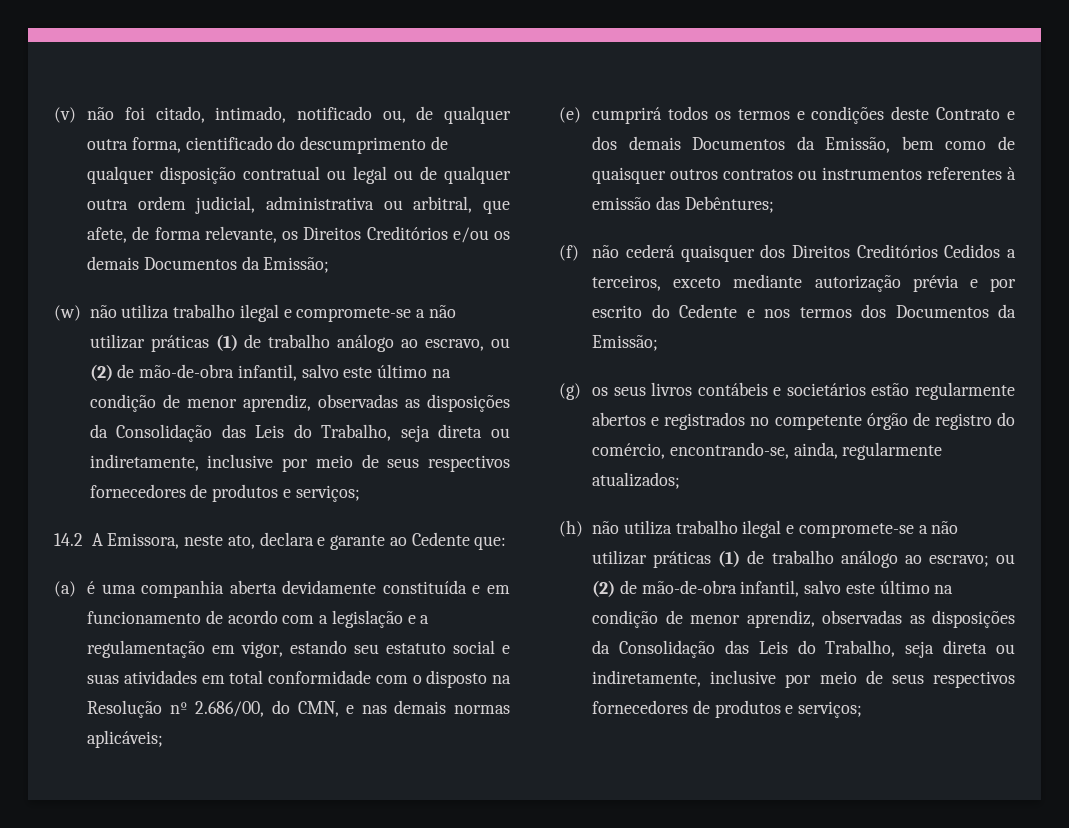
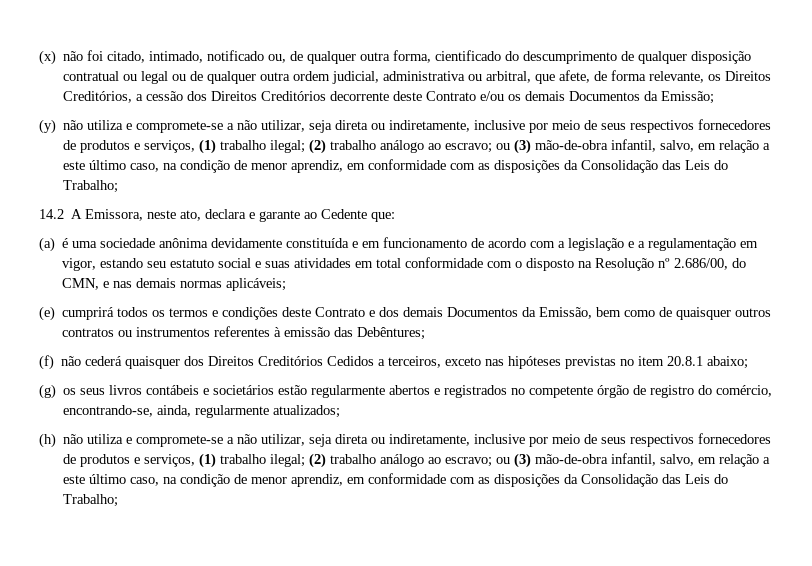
[54,107,76,123] (v) -> [39,50,56,65] (x)
[366,226,448,240] Creditórios -> [63,91,477,103] Creditórios, a cessão dos Direitos Creditórios decorrente deste Contrato
[54,304,456,322] [89,334,510,352] [89,364,451,381] [89,394,511,412] [89,424,392,442] (w) não utiliza trabalho ilegal e compromete-se a não utilizar práticas (1) de trabalho análogo ao escravo, ou (2) de mão-de-obra infantil, salvo este último na condição de menor aprendiz, observadas as disposições da Consolidação das Leis do Trabalho, -> [39,119,306,134] (y) não utiliza e compromete-se a não utilizar,
[295,485,360,502] serviços; -> [144,139,771,154] [63,159,729,173] [63,180,119,193] serviços, (1) trabalho ilegal; (2) trabalho análogo ao escravo; ou (3) mão-de-obra infantil, salvo, em relação a este último caso, na condição de menor aprendiz, em conformidade com as disposições da Consolidação das Leis do Trabalho;
[141,580,277,598] companhia aberta -> [100,238,209,248] sociedade anônima
[733,274,1016,292] [592,304,1017,318] [592,335,659,351] mediante autorização prévia e por escrito do Cedente e nos termos dos Documentos da Emissão; -> [485,356,749,369] nas hipóteses previstas no item 20.8.1 abaixo;
[675,520,959,538] [592,550,1015,568] [592,580,954,597] [592,610,1016,628] [592,640,896,658] trabalho ilegal e compromete-se a não utilizar práticas (1) de trabalho análogo ao escravo; ou (2) de mão-de-obra infantil, salvo este último na condição de menor aprendiz, observadas as disposições da Consolidação das Leis do Trabalho, -> [126,434,306,447] e compromete-se a não utilizar,
[798,701,863,718] serviços; -> [144,453,771,468] [63,473,729,487] [63,494,119,507] serviços, (1) trabalho ilegal; (2) trabalho análogo ao escravo; ou (3) mão-de-obra infantil, salvo, em relação a este último caso, na condição de menor aprendiz, em conformidade com as disposições da Consolidação das Leis do Trabalho;

